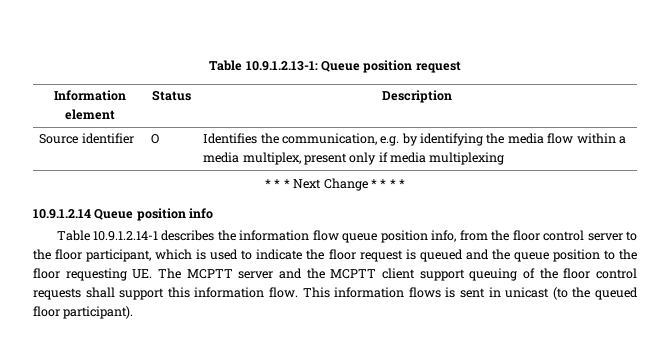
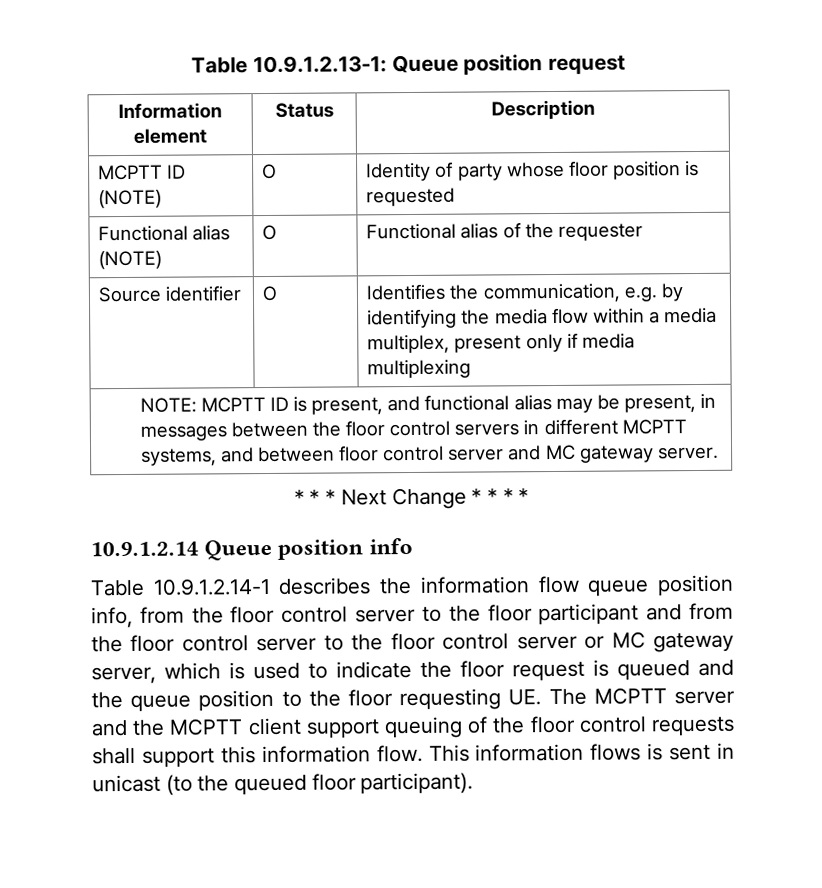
(452, 96) none -> [98,164,187,181] [98,189,163,209] [262,163,278,180] [366,160,700,182] [366,187,456,207] [98,225,231,242] [98,250,163,270] [262,224,278,241] [366,222,643,241] // MCPTT ID (NOTE) | O | Identity of party whose floor position is requested // Functional alias (NOTE) | O | Functional alias of the requester
(505, 158) none -> [139,393,717,415] [139,418,687,441] [140,444,719,466] // NOTE: MCPTT ID is present, and functional alias may be present, in messages between the floor control servers in different MCPTT systems, and between floor control server and MC gateway server.
[86,249,152,262] participant, -> [538,602,734,626] [91,631,734,653] [91,666,156,685] participant and from the floor control server to the floor control server or MC gateway server,

